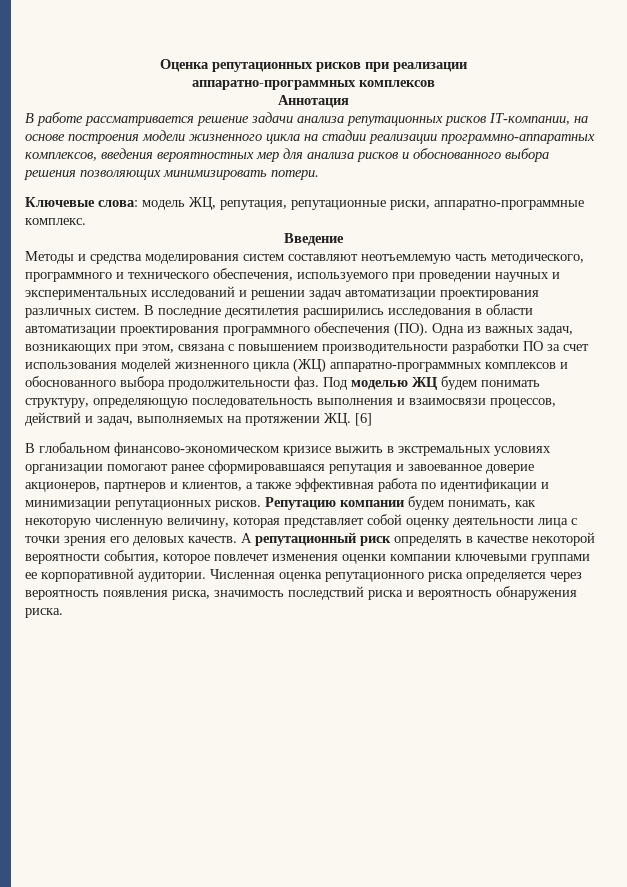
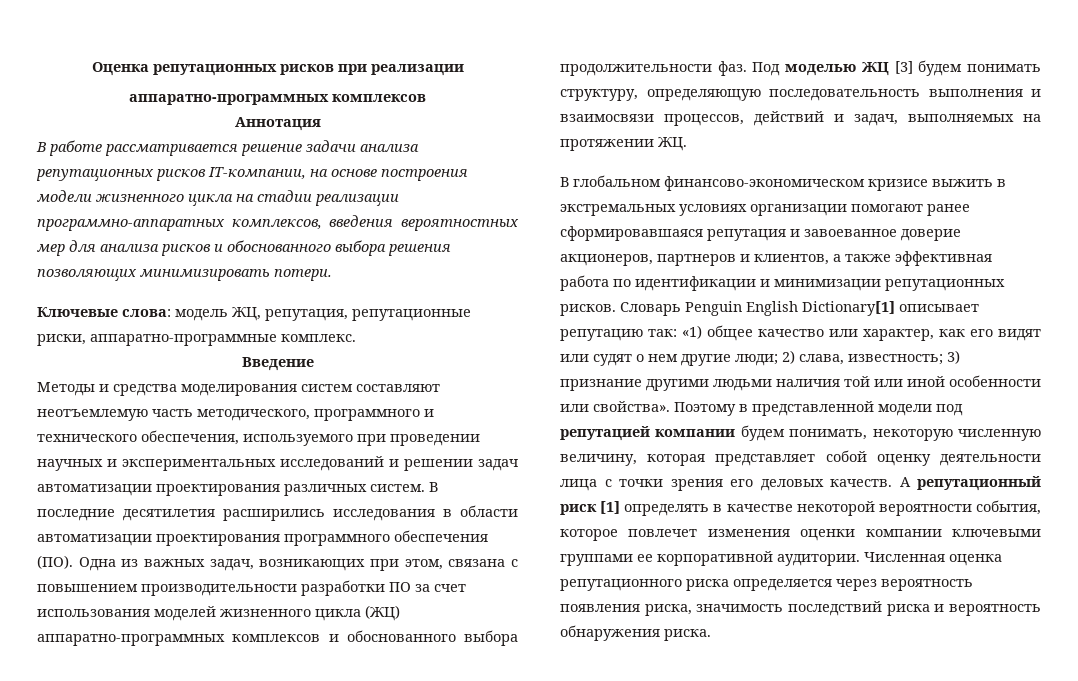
(438, 383) none -> [894,61,913,74] [3]
[355,413,372,426] [6] -> (687, 144) none
[265,497,336,510] Репутацию -> [620,301,979,316] [560,325,1041,341] [560,350,960,366] [560,375,1041,391] [560,401,963,416] [560,426,650,441] Словарь Penguin English Dictionary[1] описывает репутацию так: «1) общее качество или характер, как его видят или судят о нем другие люди; 2) слава, известность; 3) признание другими людьми наличия той или иной особенности или свойства». Поэтому в представленной модели под репутацией
[515,500,536,507] как -> (868, 434) none
(391, 541) none -> [600,501,621,514] [1]

